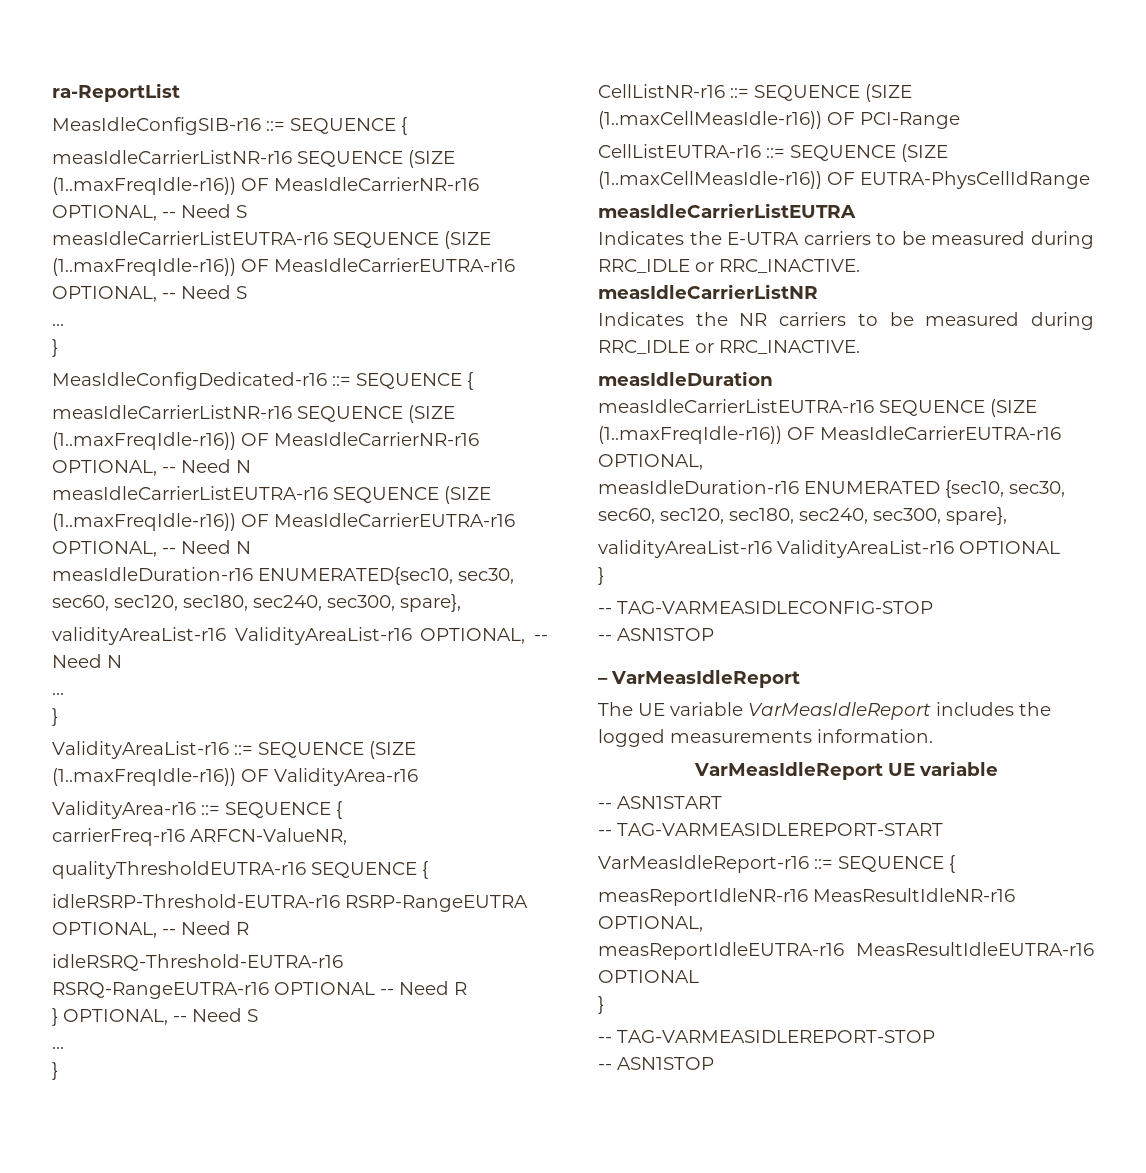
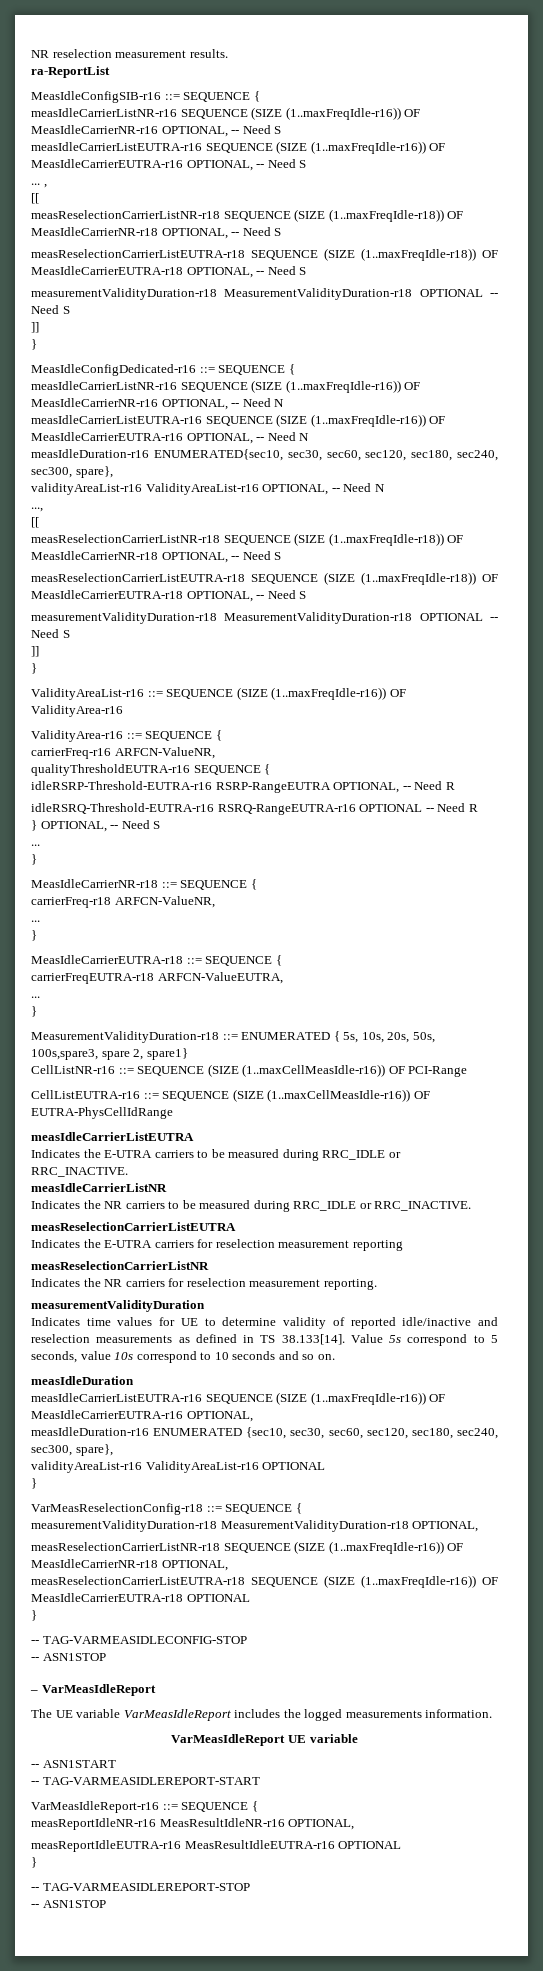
(52, 92) none -> [31,49,228,58] NR reselection measurement results. //
(64, 324) none -> [43,184,47,188] [31,193,39,204] [31,209,464,222] [31,227,282,239] [31,248,498,261] [31,266,307,278] [31,288,499,300] [31,305,70,314] [31,322,39,333] , // [[ // measReselectionCarrierListNR-r18 SEQUENCE (SIZE (1..maxFreqIdle-r18)) OF MeasIdleCarrierNR-r18 OPTIONAL, -- Need S // measReselectionCarrierListEUTRA-r18 SEQUENCE (SIZE (1..maxFreqIdle-r18)) OF MeasIdleCarrierEUTRA-r18 OPTIONAL, -- Need S // measurementValidityDuration-r18 MeasurementValidityDuration-r18 OPTIONAL -- Need S // ]]
[52,692,64,695] ... -> [31,507,43,512] [31,517,39,528] [31,533,464,546] [31,551,282,563] [31,572,498,585] [31,590,307,602] [31,612,499,624] [31,629,70,638] [31,646,39,657] ..., // [[ // measReselectionCarrierListNR-r18 SEQUENCE (SIZE (1..maxFreqIdle-r18)) OF MeasIdleCarrierNR-r18 OPTIONAL, -- Need S // measReselectionCarrierListEUTRA-r18 SEQUENCE (SIZE (1..maxFreqIdle-r18)) OF MeasIdleCarrierEUTRA-r18 OPTIONAL, -- Need S // measurementValidityDuration-r18 MeasurementValidityDuration-r18 OPTIONAL -- Need S // ]]
(58, 1071) none -> [31,879,257,890] [31,896,215,908] [31,920,40,922] [31,930,37,941] [31,955,282,966] [31,972,283,984] [31,996,40,998] [31,1006,37,1017] [31,1031,435,1043] [31,1048,188,1060] // MeasIdleCarrierNR-r18 ::= SEQUENCE { // carrierFreq-r18 ARFCN-ValueNR, // ... // } // MeasIdleCarrierEUTRA-r18 ::= SEQUENCE { // carrierFreqEUTRA-r18 ARFCN-ValueEUTRA, // ... // } // MeasurementValidityDuration-r18 ::= ENUMERATED { 5s, 10s, 20s, 50s, 100s,spare3, spare 2, spare1}
(860, 347) none -> [31,1222,236,1231] [31,1239,403,1251] [31,1261,209,1270] [31,1278,377,1290] [31,1300,205,1312] [31,1317,498,1329] [31,1334,498,1346] [31,1351,335,1363] // measReselectionCarrierListEUTRA // Indicates the E-UTRA carriers for reselection measurement reporting // measReselectionCarrierListNR // Indicates the NR carriers for reselection measurement reporting. // measurementValidityDuration // Indicates time values for UE to determine validity of reported idle/inactive and reselection measurements as defined in TS 38.133[14]. Value 5s correspond to 5 seconds, value 10s correspond to 10 seconds and so on.
(604, 576) none -> [31,1503,302,1515] [31,1520,479,1532] [31,1541,464,1554] [31,1559,228,1571] [31,1575,498,1588] [31,1593,250,1602] [31,1610,37,1621] // VarMeasReselectionConfig-r18 ::= SEQUENCE { // measurementValidityDuration-r18 MeasurementValidityDuration-r18 OPTIONAL, // measReselectionCarrierListNR-r18 SEQUENCE (SIZE (1..maxFreqIdle-r16)) OF MeasIdleCarrierNR-r18 OPTIONAL, // measReselectionCarrierListEUTRA-r18 SEQUENCE (SIZE (1..maxFreqIdle-r16)) OF MeasIdleCarrierEUTRA-r18 OPTIONAL // }

